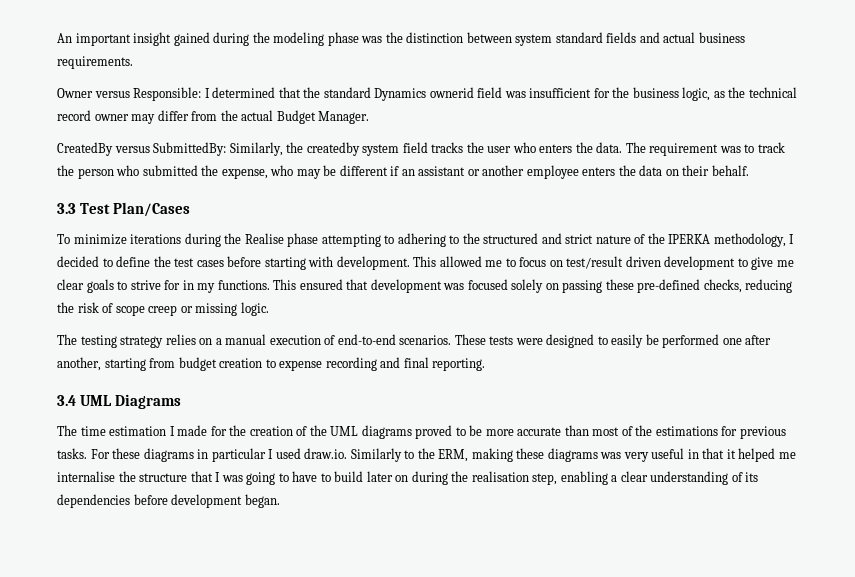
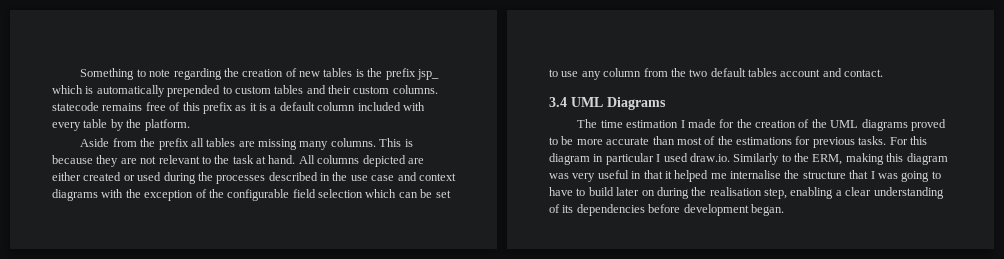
[57,32,745,46] [57,56,133,69] [57,87,797,101] [57,110,370,124] [57,142,785,156] [57,165,749,179] [57,202,191,217] [57,233,795,247] [57,256,794,270] [57,279,793,293] [57,302,269,316] [57,334,772,348] [57,357,486,371] An important insight gained during the modeling phase was the distinction between system standard fields and actual business requirements. // Owner versus Responsible: I determined that the standard Dynamics ownerid field was insufficient for the business logic, as the technical record owner may differ from the actual Budget Manager. // CreatedBy versus SubmittedBy: Similarly, the createdby system field tracks the user who enters the data. The requirement was to track the person who submitted the expense, who may be different if an assistant or another employee enters the data on their behalf. // 3.3 Test Plan/Cases // To minimize iterations during the Realise phase attempting to adhering to the structured and strict nature of the IPERKA methodology, I decided to define the test cases before starting with development. This allowed me to focus on test/result driven development to give me clear goals to strive for in my functions. This ensured that development was focused solely on passing these pre-defined checks, reducing the risk of scope creep or missing logic. // The testing strategy relies on a manual execution of end-to-end scenarios. These tests were designed to easily be performed one after another, starting from budget creation to expense recording and final reporting. -> [80,68,439,80] [52,85,438,97] [52,102,425,114] [52,119,190,131] [80,138,413,150] [52,155,424,167] [52,172,456,184] [52,189,451,201] [549,68,884,80] Something to note regarding the creation of new tables is the prefix jsp_ which is automatically prepended to custom tables and their custom columns. statecode remains free of this prefix as it is a default column included with every table by the platform. // Aside from the prefix all tables are missing many columns. This is because they are not relevant to the task at hand. All columns depicted are either created or used during the processes described in the use case and context diagrams with the exception of the configurable field selection which can be set to use any column from the two default tables account and contact.
[112,448,194,462] these diagrams -> [909,136,927,145] [549,153,590,165] this diagram
[516,448,598,462] these diagrams -> [886,153,948,165] this diagram

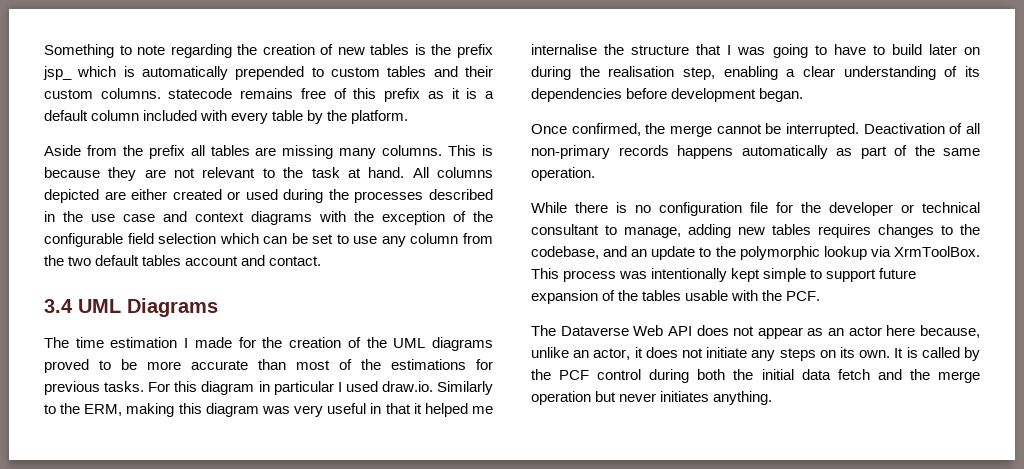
(784, 210) none -> [531,123,980,137] [531,145,980,159] [531,167,595,181] [531,202,980,216] [531,224,980,238] [531,246,980,260] [531,268,917,282] [531,290,821,304] [531,325,980,339] [531,347,980,361] [531,369,981,383] [531,391,773,405] // Once confirmed, the merge cannot be interrupted. Deactivation of all non-primary records happens automatically as part of the same operation. // While there is no configuration file for the developer or technical consultant to manage, adding new tables requires changes to the codebase, and an update to the polymorphic lookup via XrmToolBox. This process was intentionally kept simple to support future expansion of the tables usable with the PCF. // The Dataverse Web API does not appear as an actor here because, unlike an actor, it does not initiate any steps on its own. It is called by the PCF control during both the initial data fetch and the merge operation but never initiates anything.

